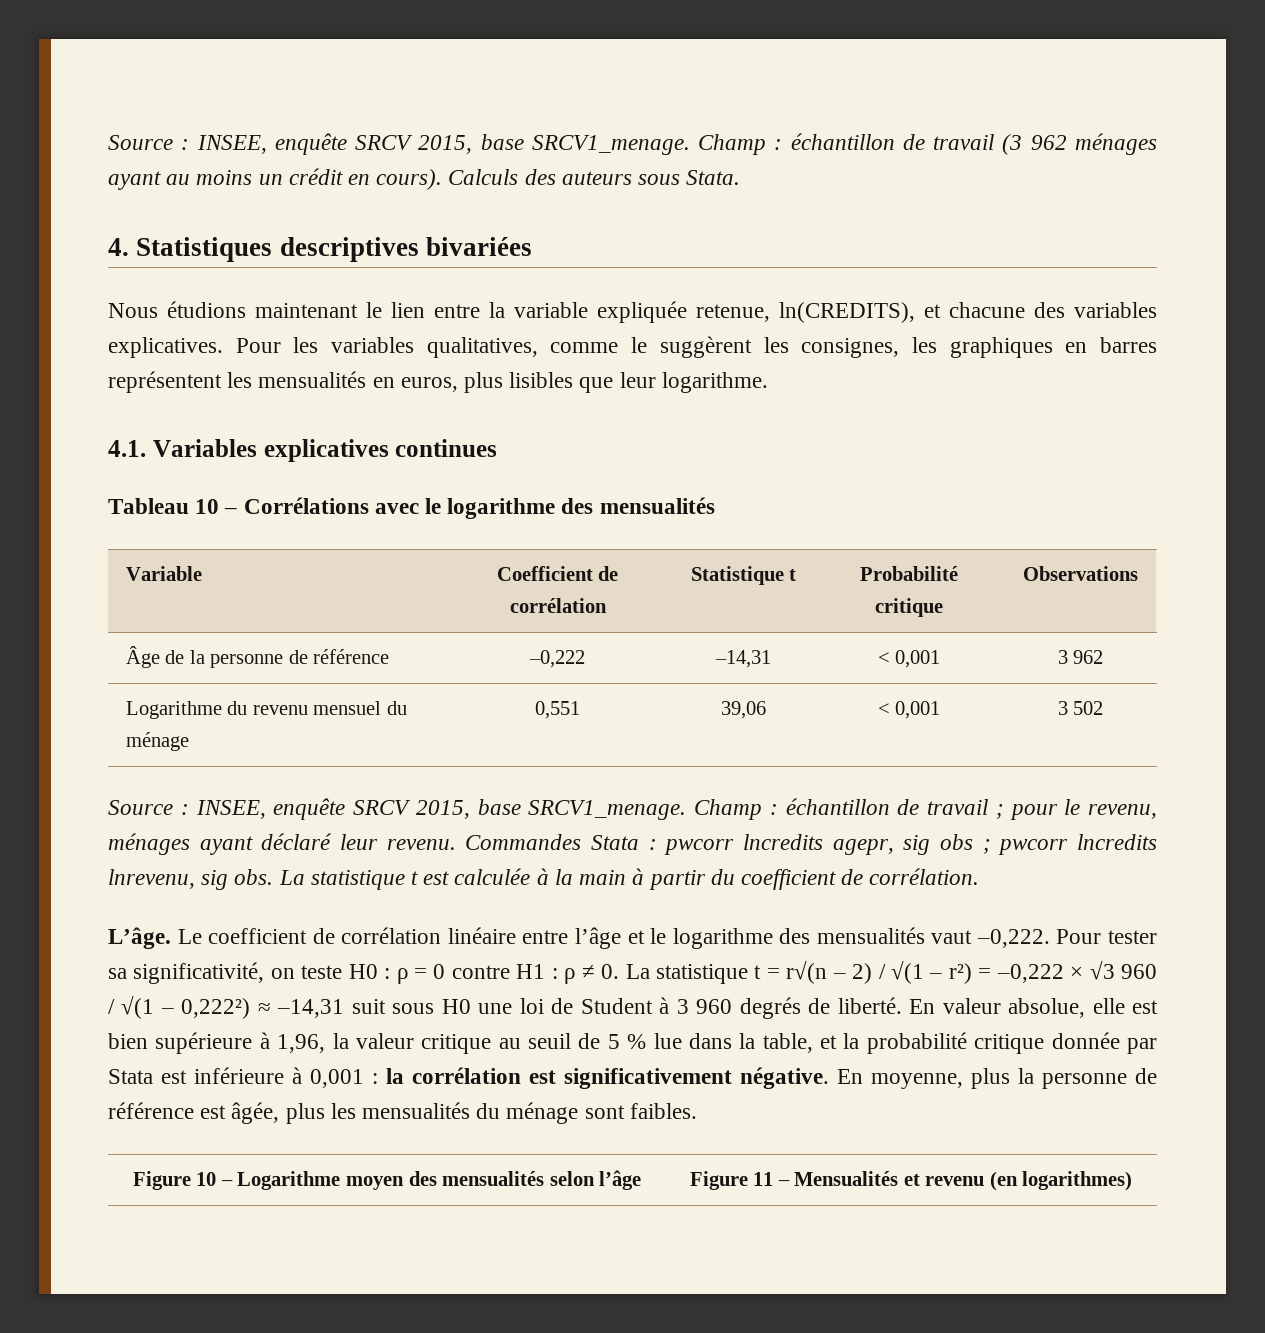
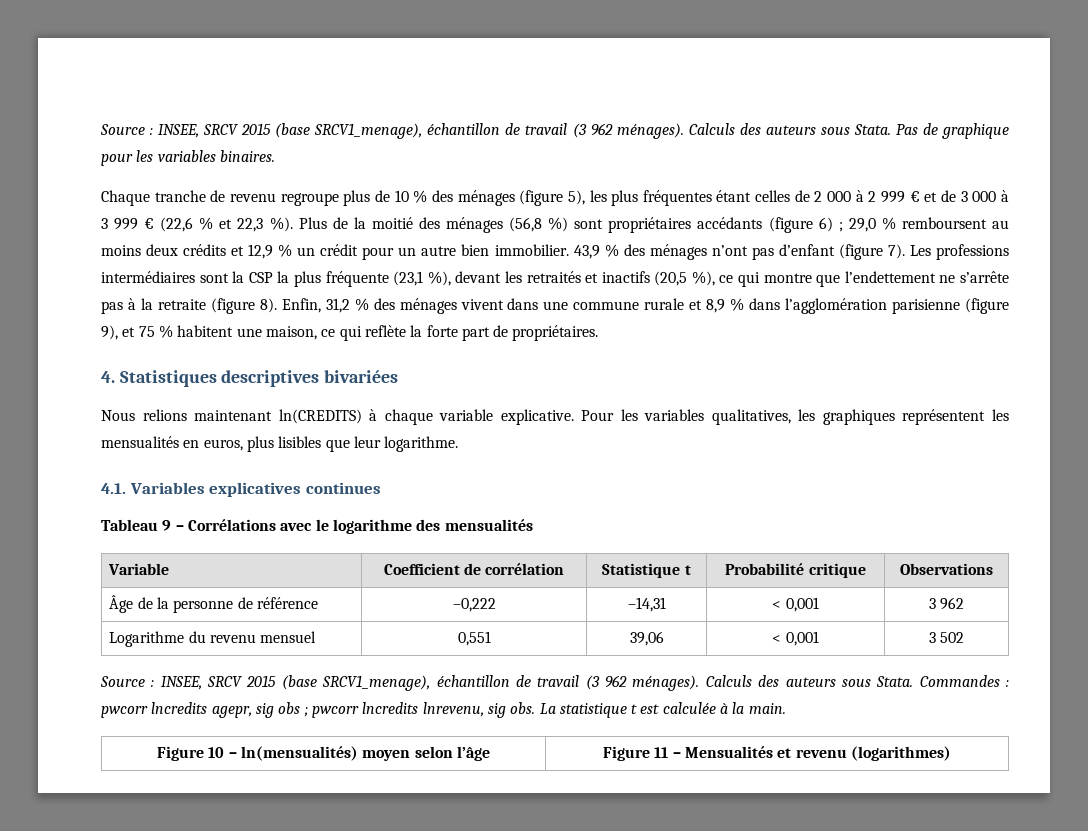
[108,133,1157,155] [108,168,741,190] Source : INSEE, enquête SRCV 2015, base SRCV1_menage. Champ : échantillon de travail (3 962 ménages ayant au moins un crédit en cours). Calculs des auteurs sous Stata. -> [100,123,1009,139] [101,150,275,166] [101,190,1010,206] [101,217,1010,233] [101,244,1010,260] [101,271,1010,287] [101,298,1010,314] [101,325,599,341] Source : INSEE, SRCV 2015 (base SRCV1_menage), échantillon de travail (3 962 ménages). Calculs des auteurs sous Stata. Pas de graphique pour les variables binaires. // Chaque tranche de revenu regroupe plus de 10 % des ménages (figure 5), les plus fréquentes étant celles de 2 000 à 2 999 € et de 3 000 à 3 999 € (22,6 % et 22,3 %). Plus de la moitié des ménages (56,8 %) sont propriétaires accédants (figure 6) ; 29,0 % remboursent au moins deux crédits et 12,9 % un crédit pour un autre bien immobilier. 43,9 % des ménages n’ont pas d’enfant (figure 7). Les professions intermédiaires sont la CSP la plus fréquente (23,1 %), devant les retraités et inactifs (20,5 %), ce qui montre que l’endettement ne s’arrête pas à la retraite (figure 8). Enfin, 31,2 % des ménages vivent dans une commune rurale et 8,9 % dans l’agglomération parisienne (figure 9), et 75 % habitent une maison, ce qui reflète la forte part de propriétaires.
[167,301,1157,323] [108,336,1158,358] étudions maintenant le lien entre la variable expliquée retenue, ln(CREDITS), et chacune des variables explicatives. Pour les variables qualitatives, comme le suggèrent les consignes, les graphiques en barres -> [142,409,895,425] relions maintenant ln(CREDITS) à chaque variable explicative. Pour les variables qualitatives, les graphiques
[195,499,220,514] 10 -> [162,520,172,531] 9
[386,701,407,715] [125,732,189,751] du ménage -> (317, 637) none
[273,798,1157,820] [108,833,639,855] enquête SRCV 2015, base SRCV1_menage. Champ : échantillon de travail ; pour le revenu, ménages ayant déclaré leur revenu. Commandes Stata -> [207,675,1000,691] SRCV 2015 (base SRCV1_menage), échantillon de travail (3 962 ménages). Calculs des auteurs sous Stata. Commandes
[579,868,980,890] [108,927,1157,949] [108,960,1157,984] [108,995,1159,1019] [108,1032,1157,1054] [108,1067,1157,1089] [108,1102,697,1124] main à partir du coefficient de corrélation. // L’âge. Le coefficient de corrélation linéaire entre l’âge et le logarithme des mensualités vaut –0,222. Pour tester sa significativité, on teste H0 : ρ = 0 contre H1 : ρ ≠ 0. La statistique t = r√(n – 2) / √(1 – r²) = –0,222 × √3 960 / √(1 – 0,222²) ≈ –14,31 suit sous H0 une loi de Student à 3 960 degrés de liberté. En valeur absolue, elle est bien supérieure à 1,96, la valeur critique au seuil de 5 % lue dans la table, et la probabilité critique donnée par Stata est inférieure à 0,001 : la corrélation est significativement négative. En moyenne, plus la personne de référence est âgée, plus les mensualités du ménage sont faibles. -> [748,703,786,714] main.
[237,1171,545,1190] Logarithme moyen des mensualités -> [240,746,411,761] ln(mensualités) moyen
[989,1171,1133,1191] (en logarithmes) -> [850,746,951,761] (logarithmes)

